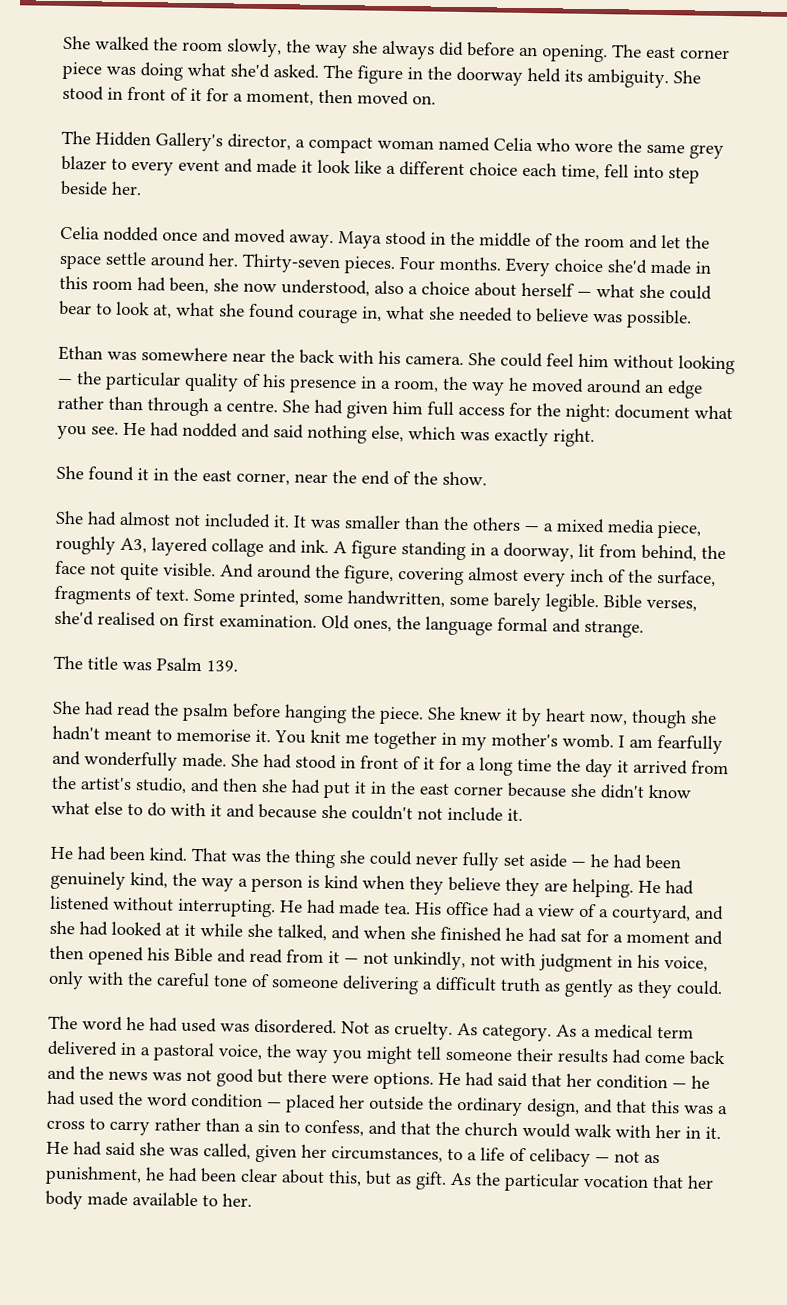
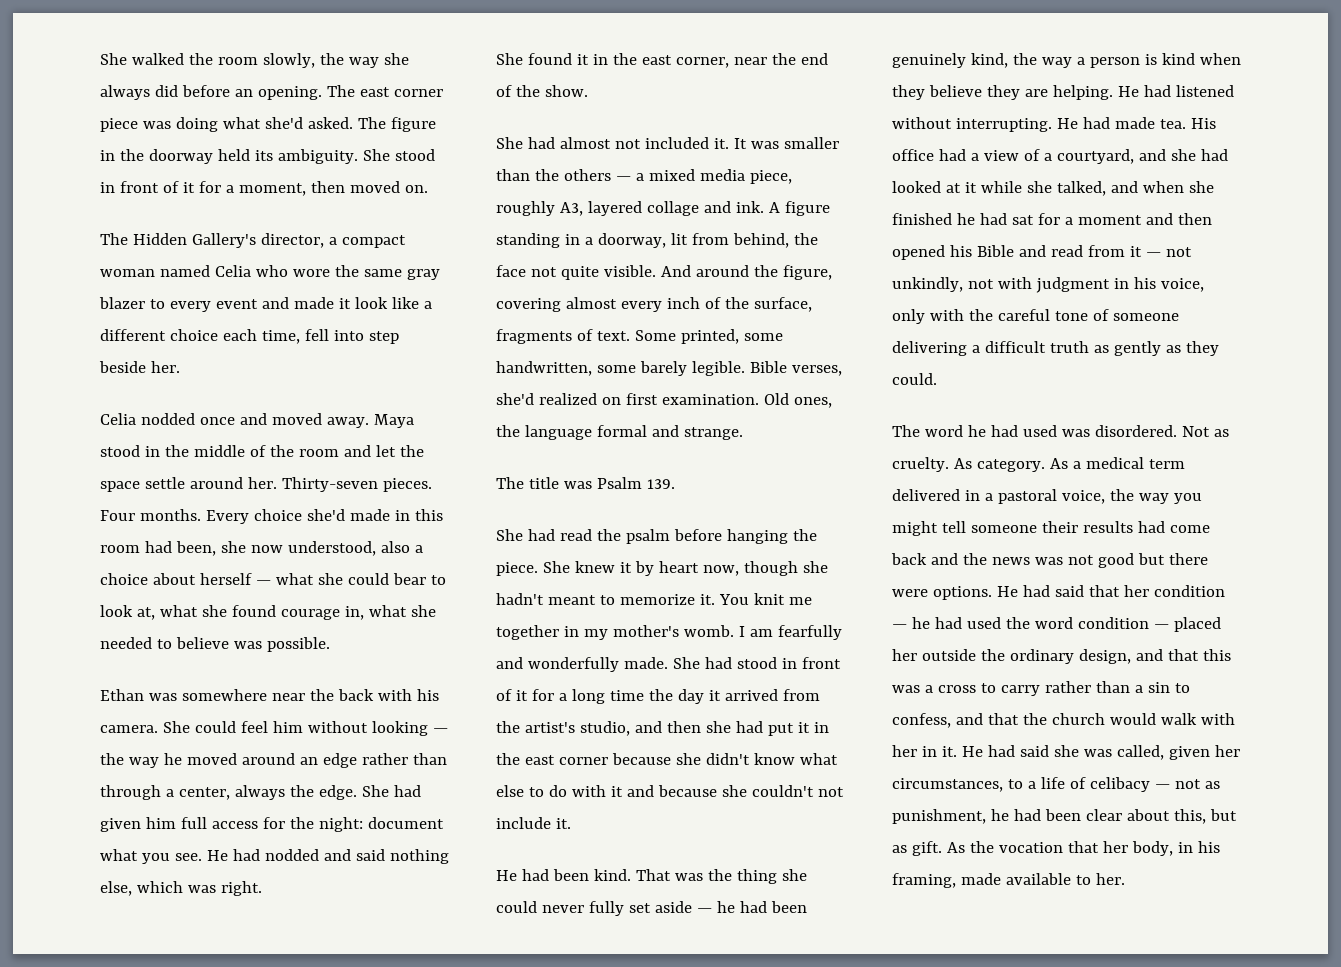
[689,144,724,159] grey -> [406,269,440,280] gray
[105,371,468,394] particular quality of his presence in a room, the -> (124, 759) none
[226,400,278,413] centre. -> [178,785,357,800] center, always the edge.
[494,427,549,447] exactly -> (216, 889) none
[97,611,156,627] realised -> [538,393,597,405] realized
[176,728,251,742] memorise -> [619,594,695,605] memorize
[504,1172,580,1192] particular -> (994, 847) none
[45,1190,83,1210] body -> [1131,841,1220,856] [892,873,956,888] body, in his framing,

